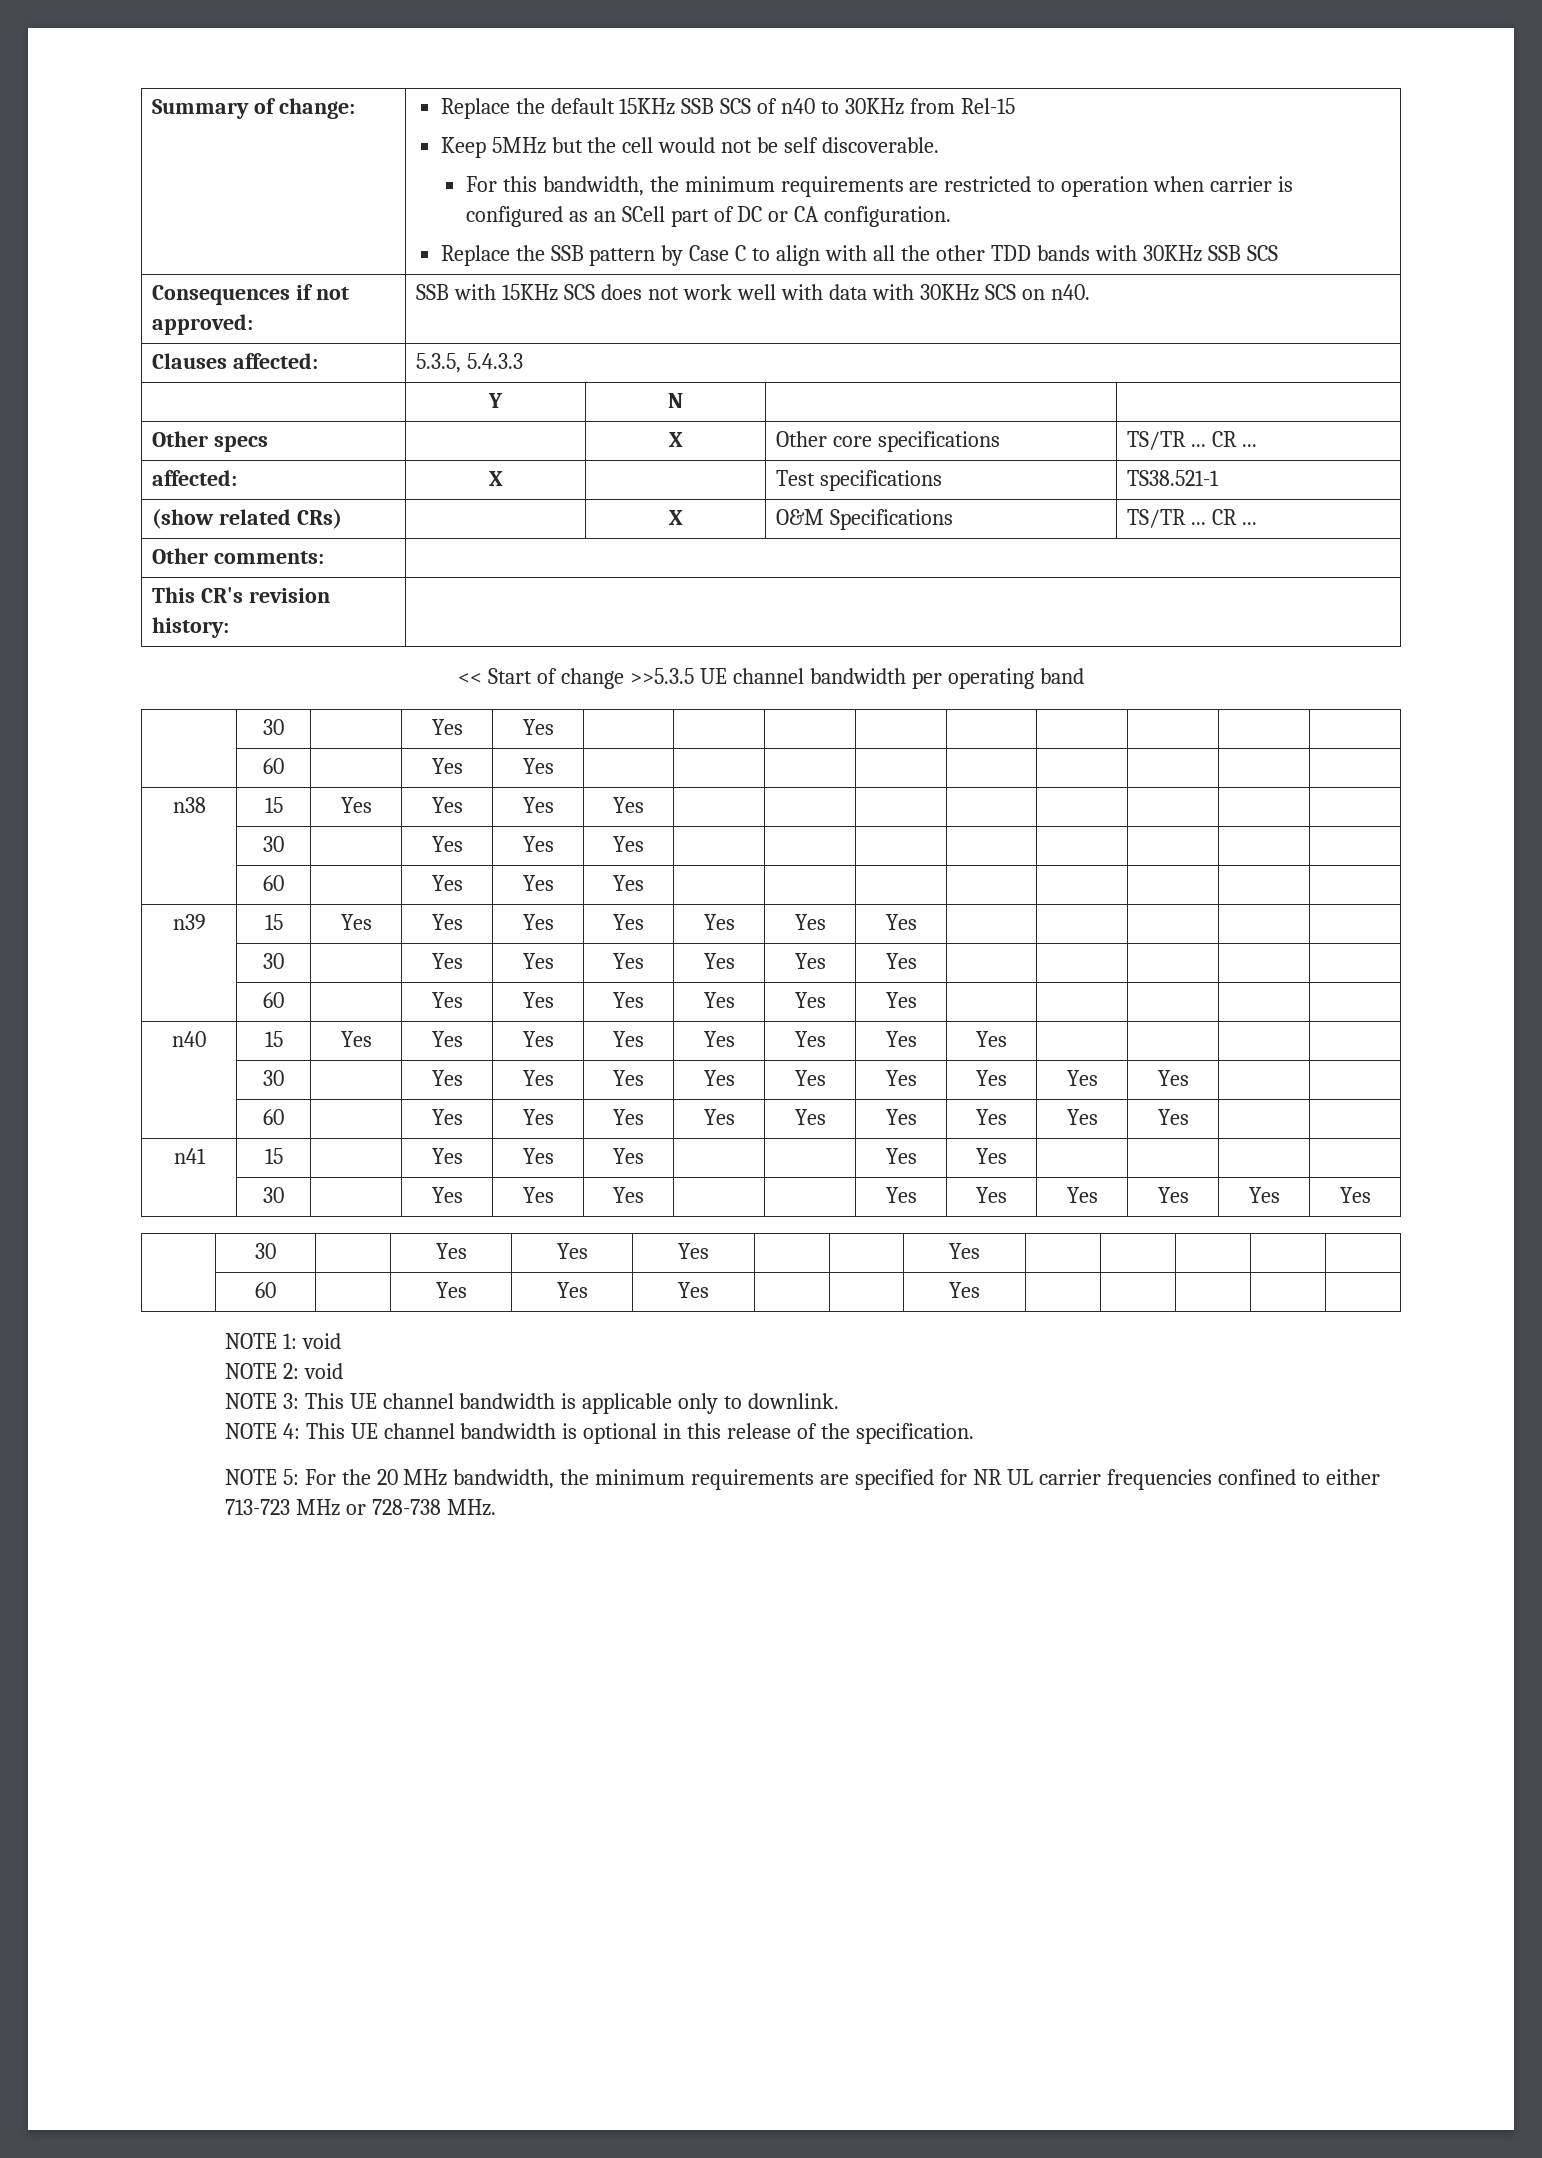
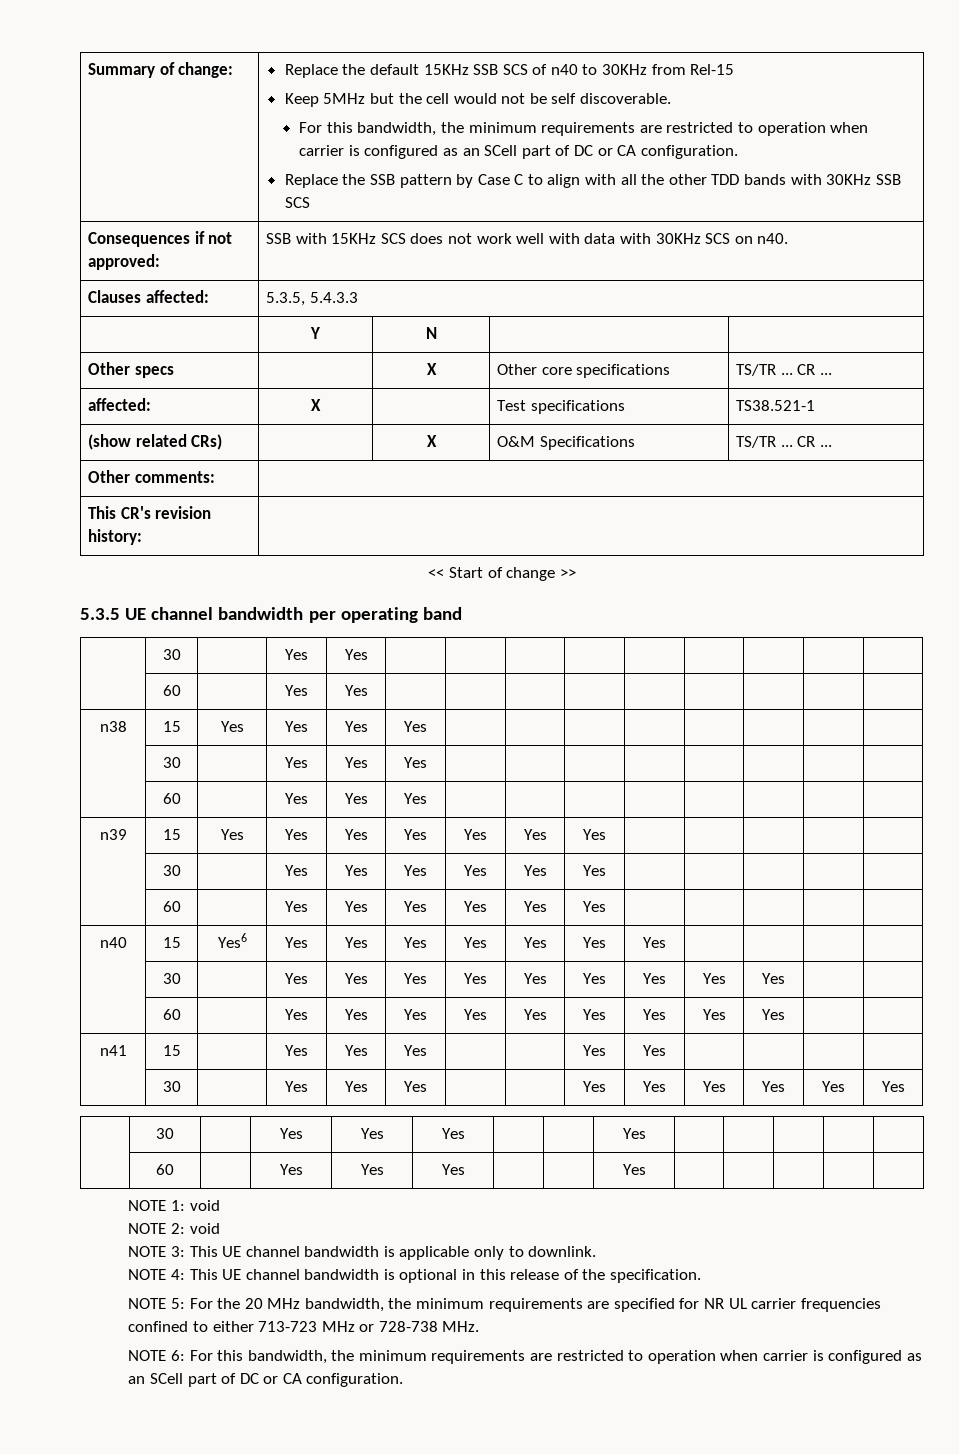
[630,668,695,684] >>5.3.5 -> [559,569,576,578] [80,608,120,620] >> // 5.3.5
[340,1031,372,1047] Yes -> [217,933,247,948] Yes6
(496, 1507) none -> [128,1350,922,1364] [128,1373,404,1387] // NOTE 6: For this bandwidth, the minimum requirements are restricted to operation when carrier is configured as an SCell part of DC or CA configuration.

